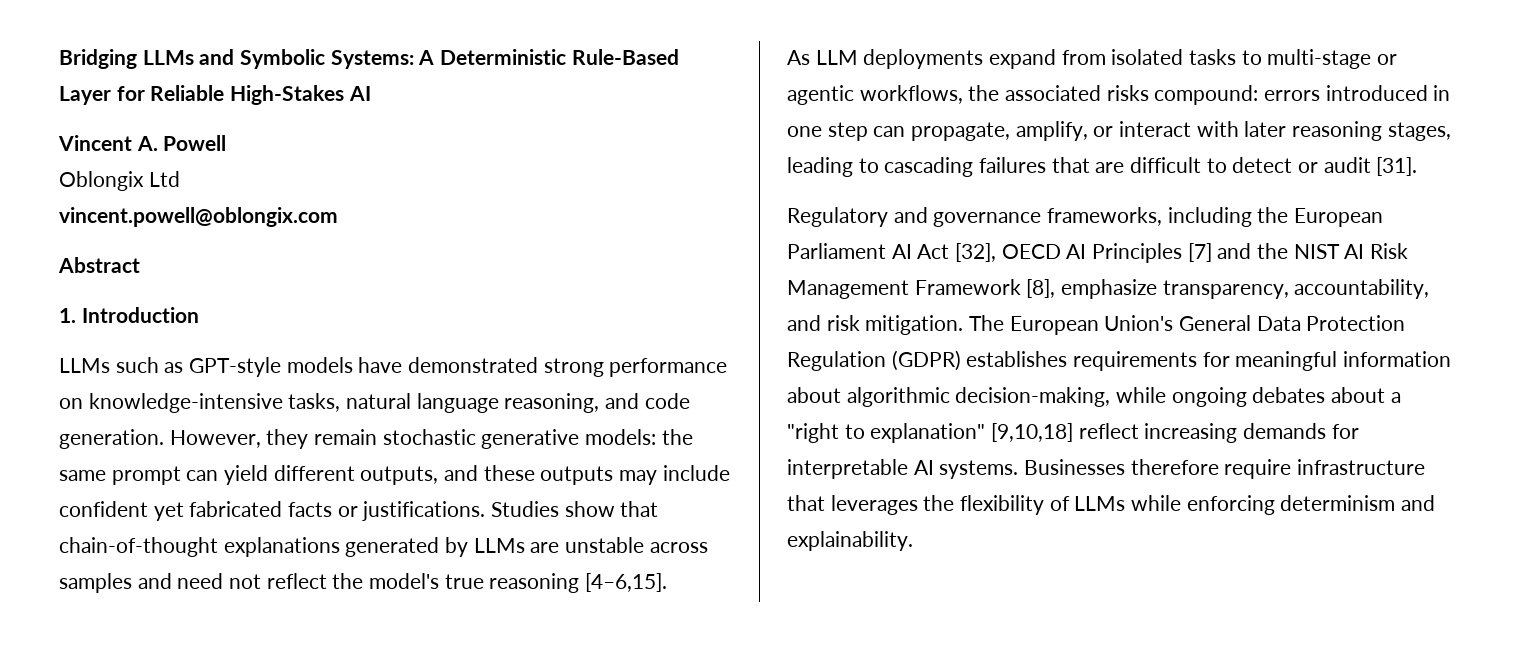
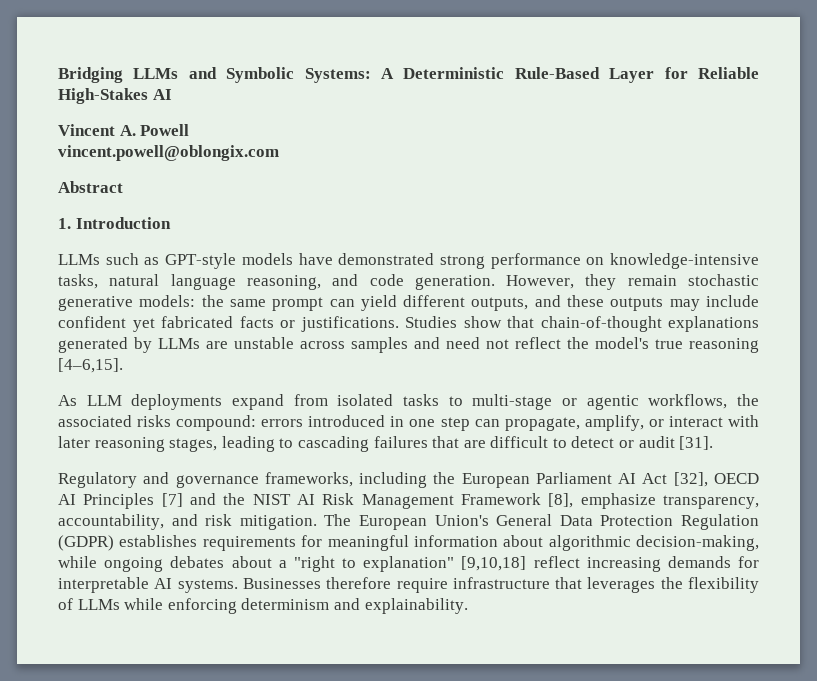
[59,171,180,191] // Oblongix Ltd -> (190, 130) none

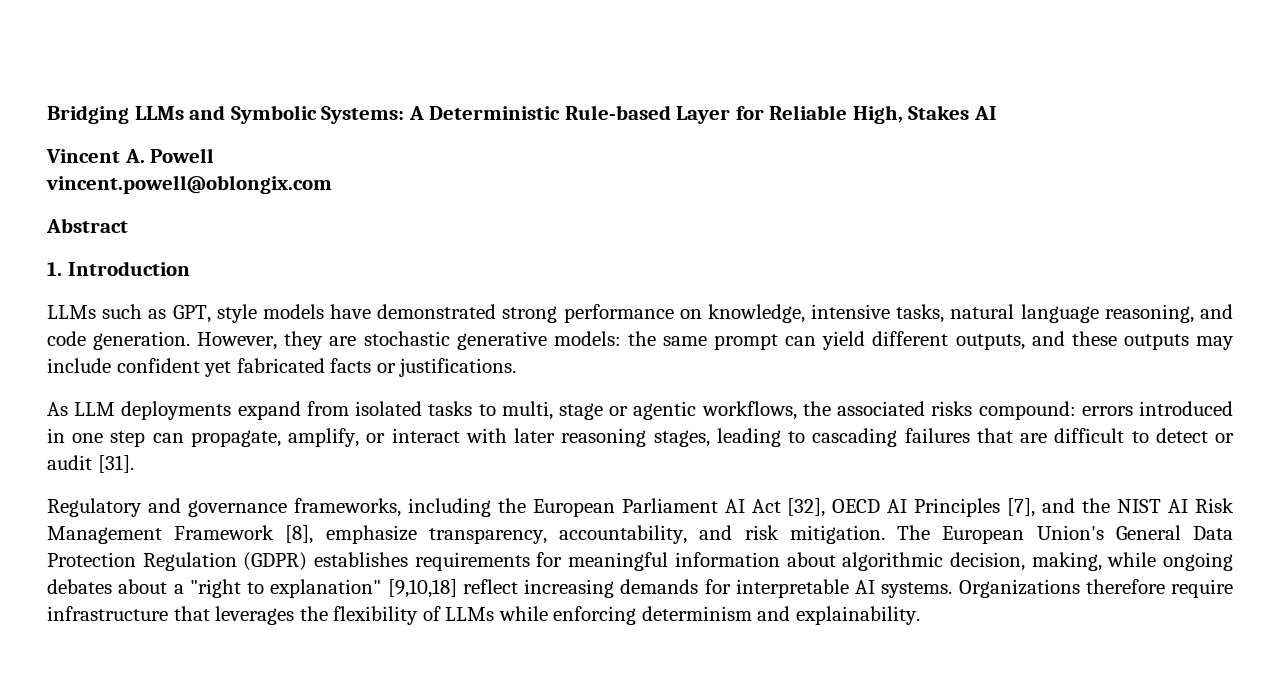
[514,67,600,79] Rule-Based -> [564,105,671,120] Rule-based
[58,88,148,104] High-Stakes -> [852,105,970,124] High, Stakes
[165,253,237,269] GPT-style -> [172,304,257,323] GPT, style
[610,253,759,269] knowledge-intensive -> [707,304,891,323] knowledge, intensive
[627,275,677,286] remain -> [329,336,357,346] are
[405,316,759,332] [58,337,759,353] [58,358,123,373] Studies show that chain-of-thought explanations generated by LLMs are unstable across samples and need not reflect the model's true reasoning [4–6,15]. -> (517, 367) none
[472,394,553,410] multi-stage -> [501,401,603,420] multi, stage
[161,493,183,507] [7] -> [1007,498,1036,517] [7],
[636,535,759,551] decision-making, -> [949,552,1102,571] decision, making,
[242,578,321,589] Businesses -> [958,579,1080,598] Organizations

